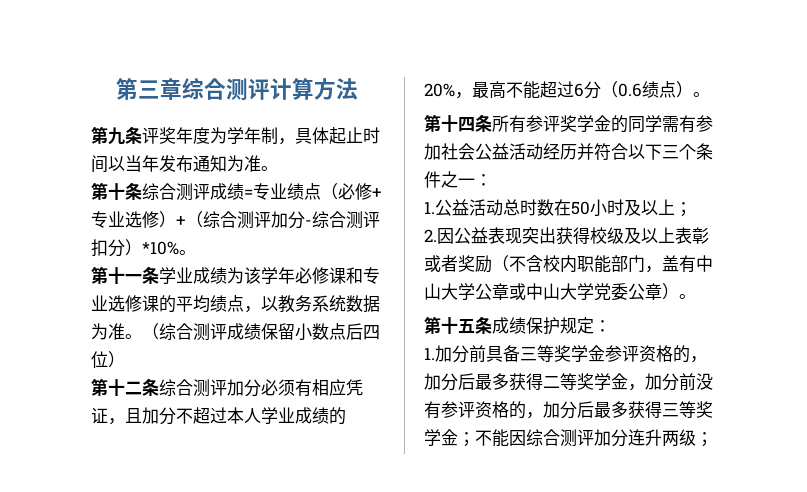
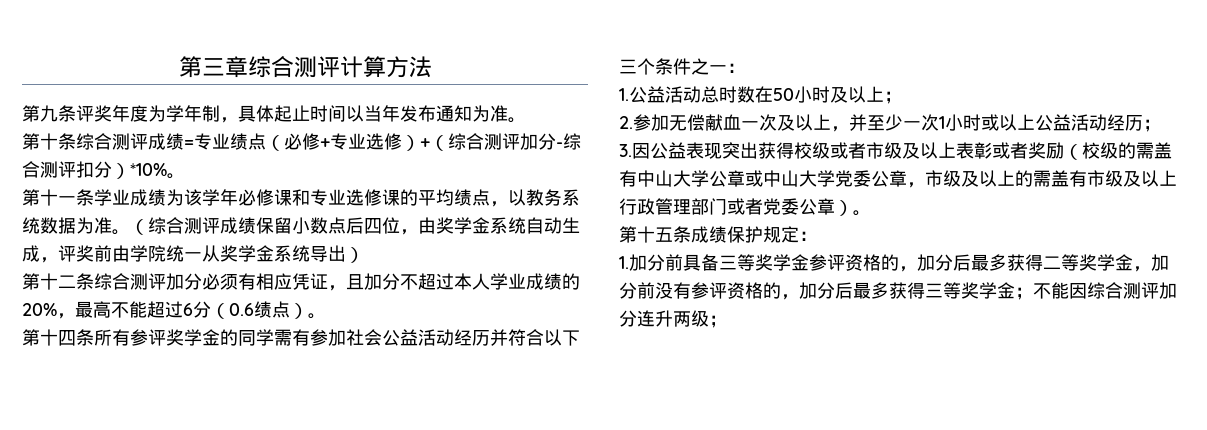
(108, 359) none -> [400,217,580,235] [22,245,346,263] ，由奖学金系统自动生成，评奖前由学院统一从奖学金系统导出
(437, 235) none -> [633,114,1161,132] [619,144,632,157] 参加无偿献血一次及以上，并至少一次1小时或以上公益活动经历； // 3.
(624, 235) none -> [830,142,902,159] 或者市级
[509,255,662,273] 不含校内职能部门， -> [1082,142,1154,159] 校级的需
(662, 291) none -> [907,170,1177,188] [619,198,835,215] ，市级及以上的需盖有市级及以上行政管理部门或者党委公章

